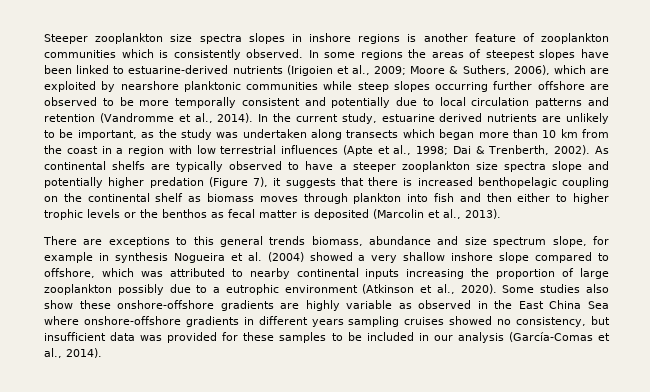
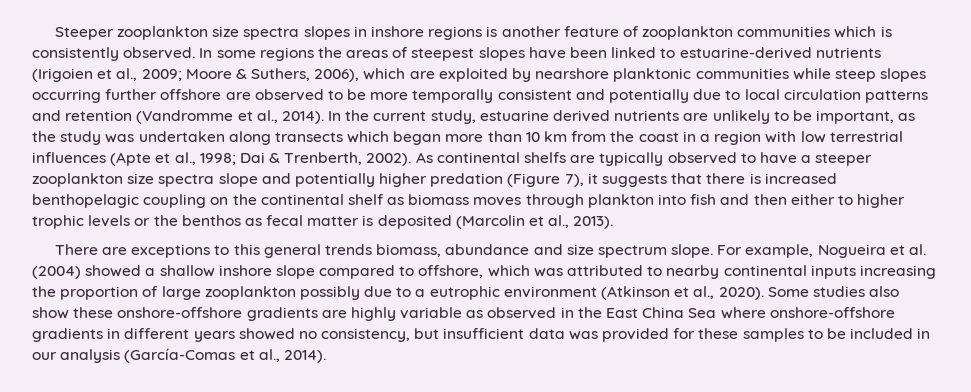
[552,236,609,247] [44,252,168,263] slope, for example in synthesis -> [671,244,814,258] slope. For example,
[371,255,398,263] very -> (156, 272) none
[348,316,445,327] sampling cruises -> (235, 336) none

